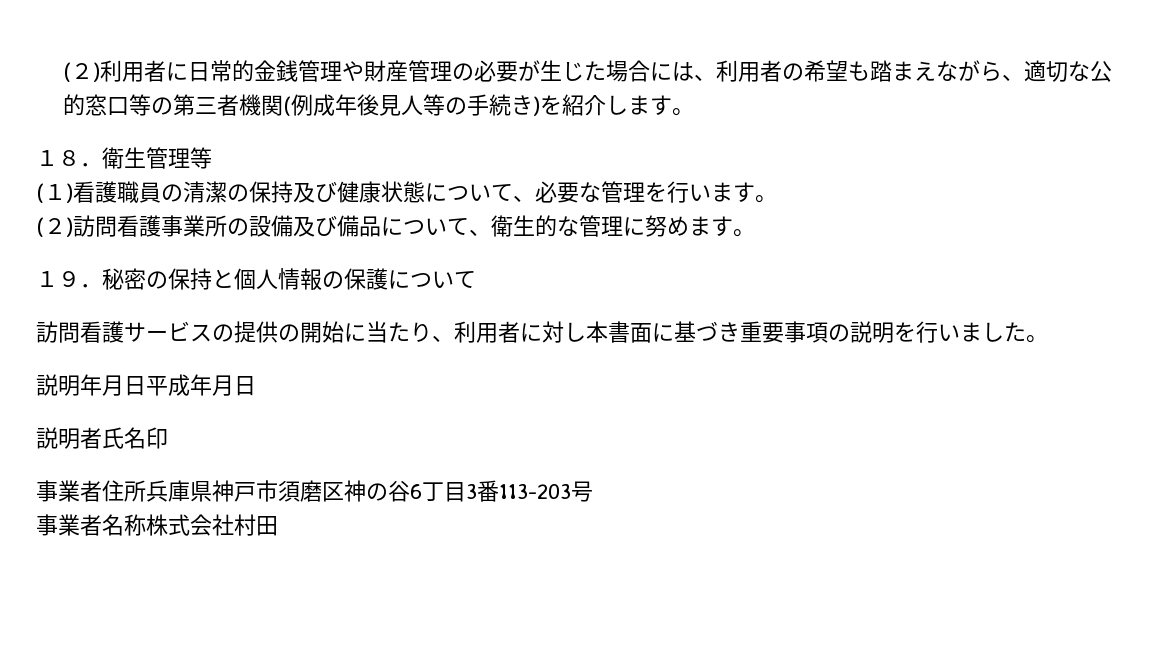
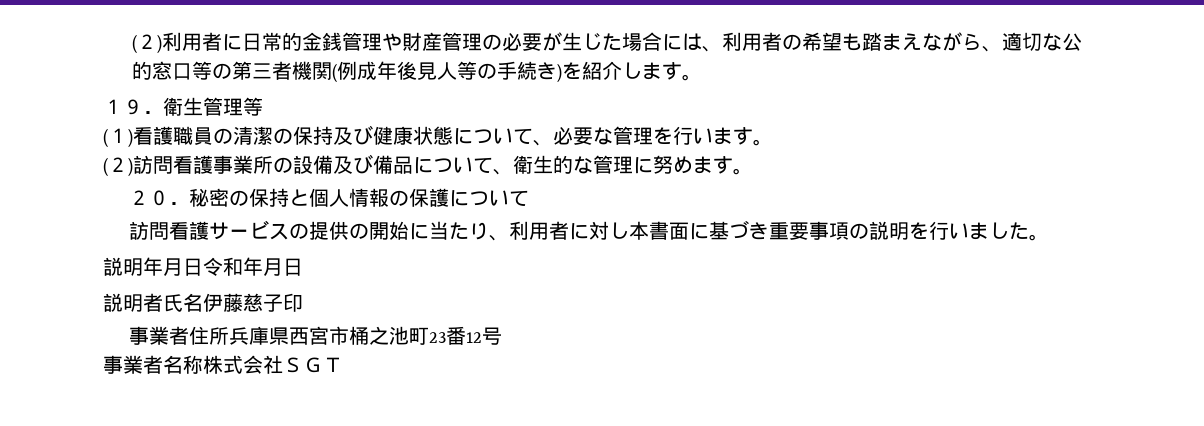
[58,150,80,166] ８ -> [123,99,143,115] ９
[36,271,80,287] １９ -> [128,190,169,206] ２０
[146,374,190,396] 平成 -> [203,257,243,276] 令和
(146, 438) none -> [203,293,283,312] 伊藤慈子
[212,480,571,502] 神戸市須磨区神の谷6丁目3番113-203 -> [288,326,482,345] 西宮市桶之池町23番12
[234,514,278,536] 村田 -> [283,357,343,373] ＳＧＴ

